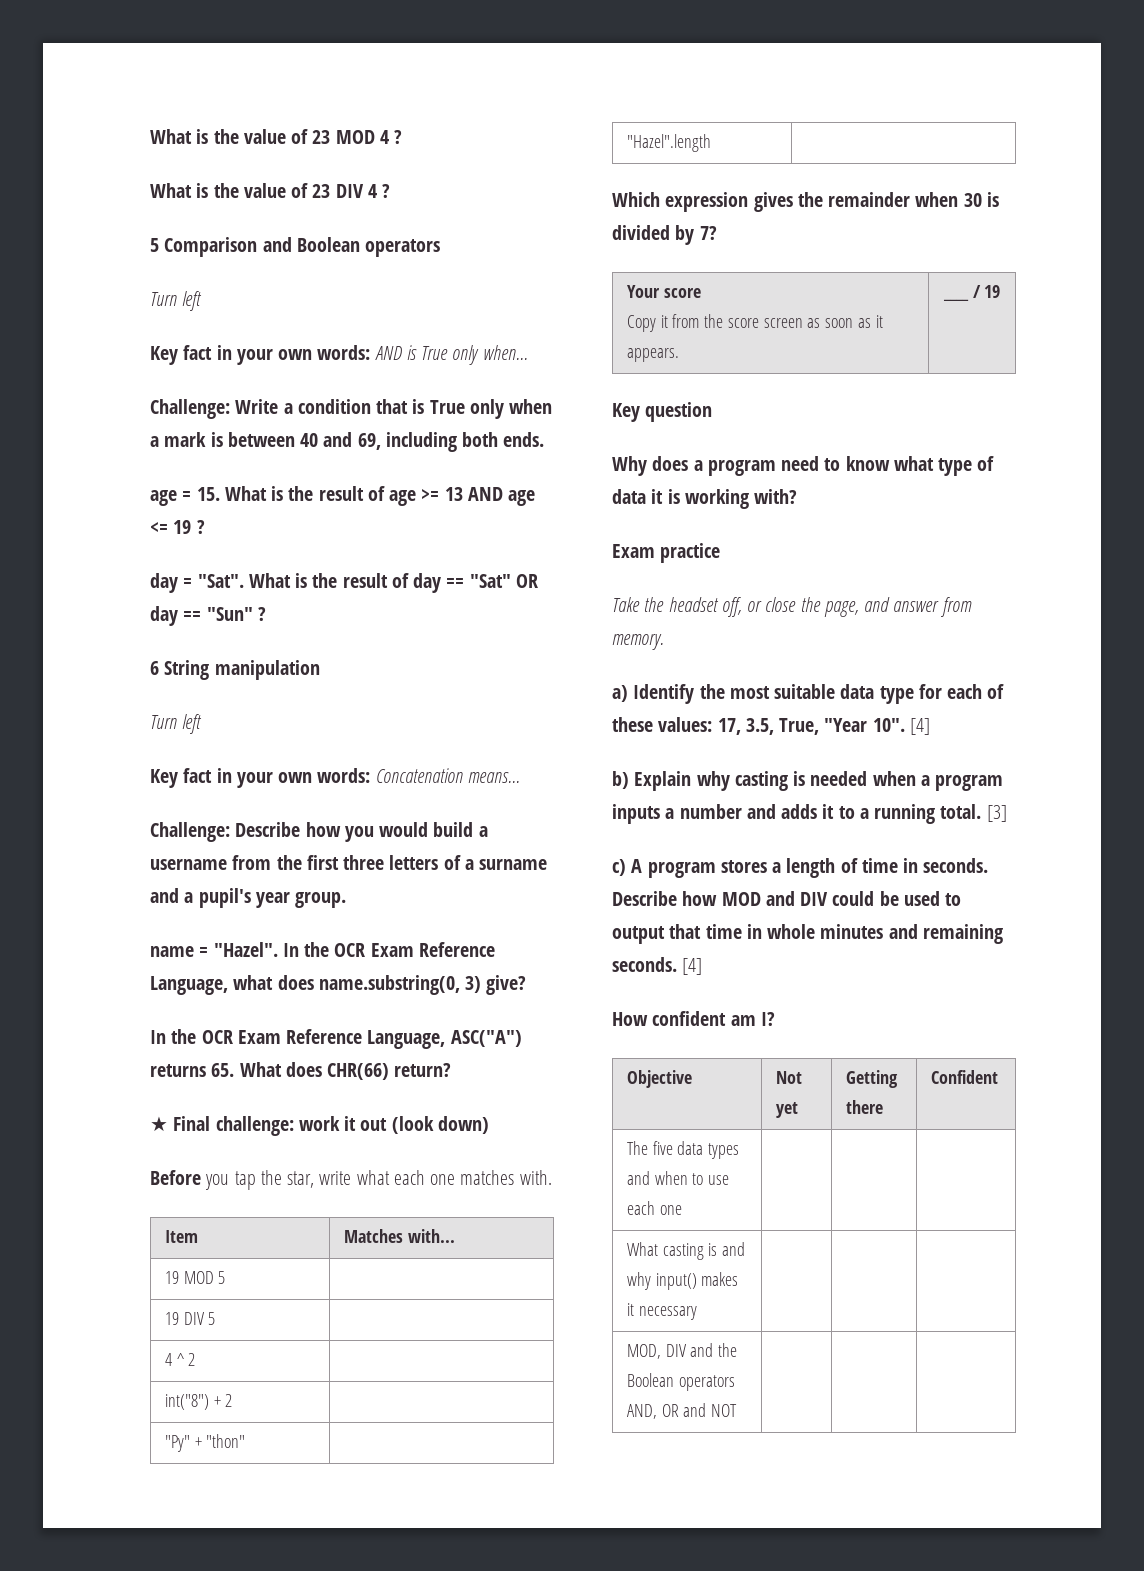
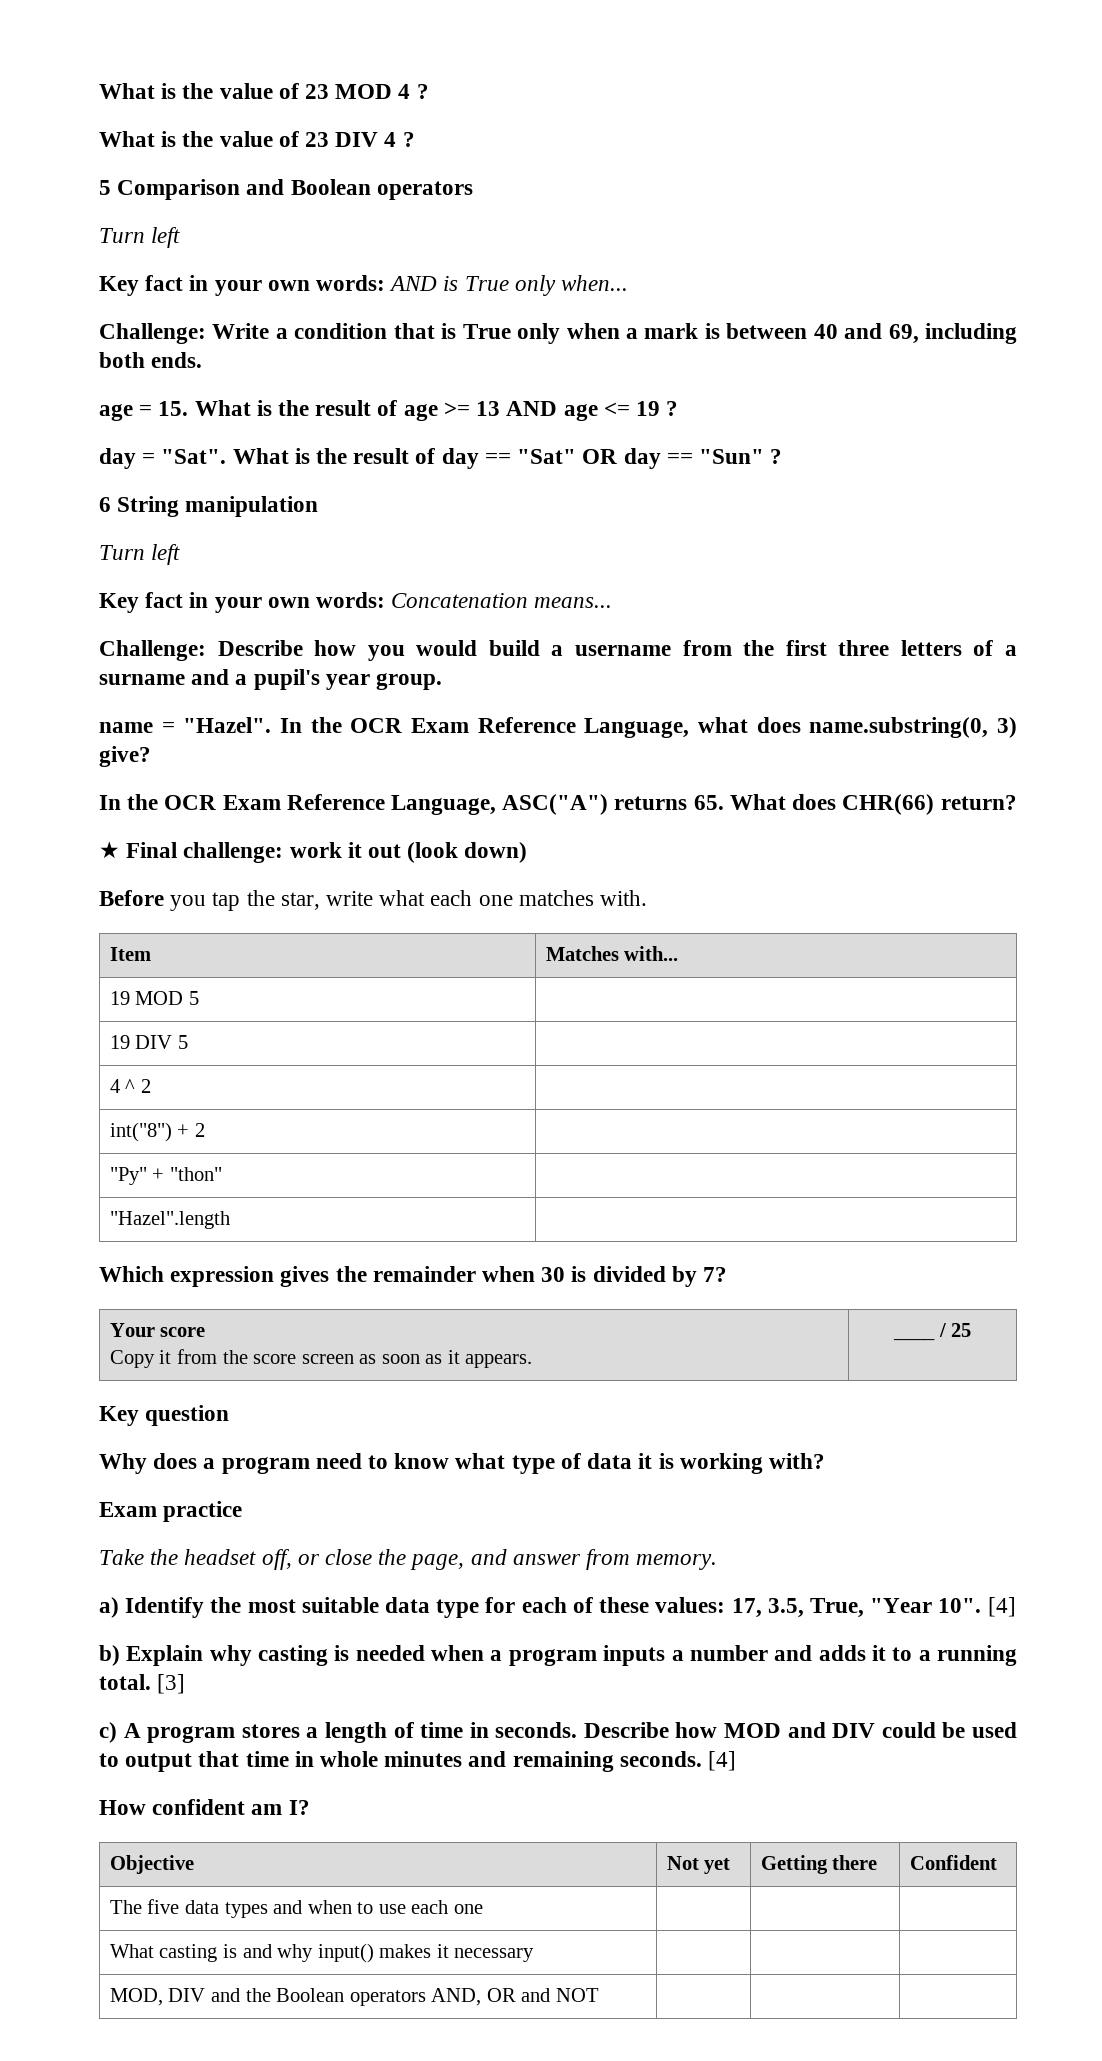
[984,285,1001,298] 19 -> [951,1323,972,1337] 25

